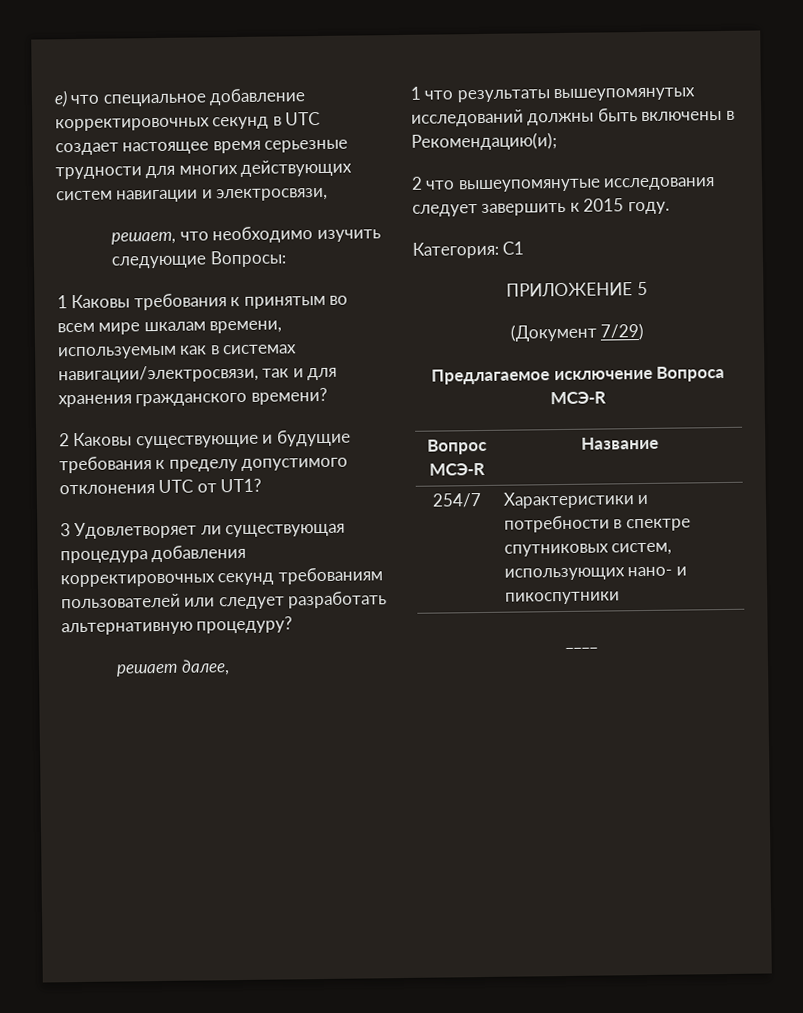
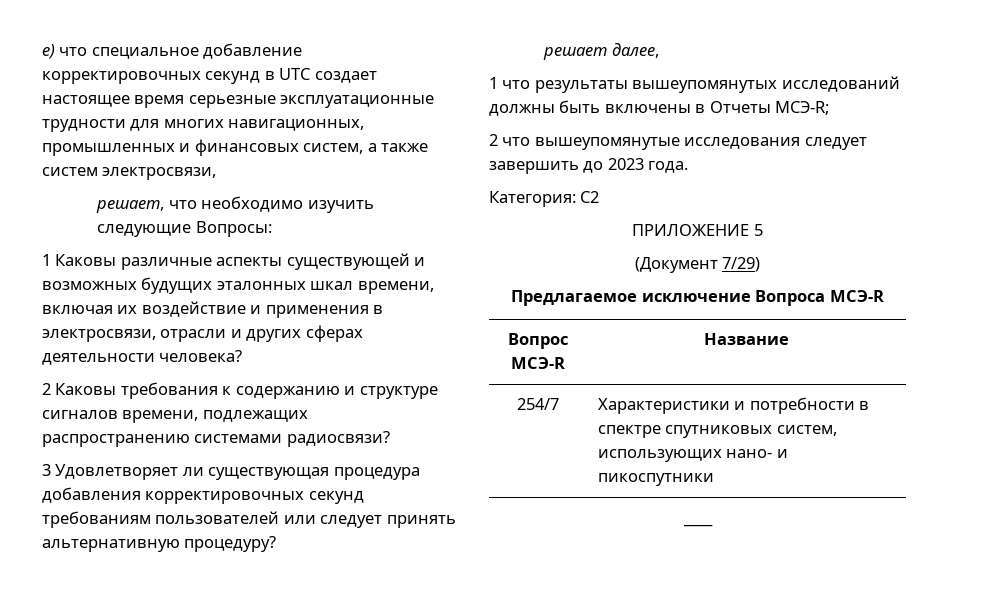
(349, 146) none -> [280,95,435,108] эксплуатационные
[240,159,353,177] [56,189,213,203] действующих систем навигации и -> [228,119,365,131] [42,139,429,156] [42,167,98,176] навигационных, промышленных и финансовых систем, а также систем
[133,293,349,311] [57,320,283,335] [58,344,298,360] [58,364,338,384] [58,387,328,408] [59,429,351,449] [59,456,349,474] [59,478,263,495] требования к принятым во всем мире шкалам времени, используемым как в системах навигации/электросвязи, так и для хранения гражданского времени? // 2 Каковы существующие и будущие требования к пределу допустимого отклонения UTC от UT1? -> [120,253,426,270] [42,277,434,294] [42,301,384,318] [42,325,363,342] [42,350,243,365] [42,382,438,399] [42,410,308,423] [42,431,390,447] различные аспекты существующей и возможных будущих эталонных шкал времени, включая их воздействие и применения в электросвязи, отрасли и других сферах деятельности человека? // 2 Каковы требования к содержанию и структуре сигналов времени, подлежащих распространению системами радиосвязи?
[288,591,388,609] разработать -> [386,515,456,528] принять
[411,132,557,151] Рекомендацию(и); -> [709,101,830,115] Отчеты МСЭ-R;
[569,198,670,215] к 2015 году. -> [583,158,689,173] до 2023 года.
[502,241,525,255] С1 -> [580,191,600,203] С2

